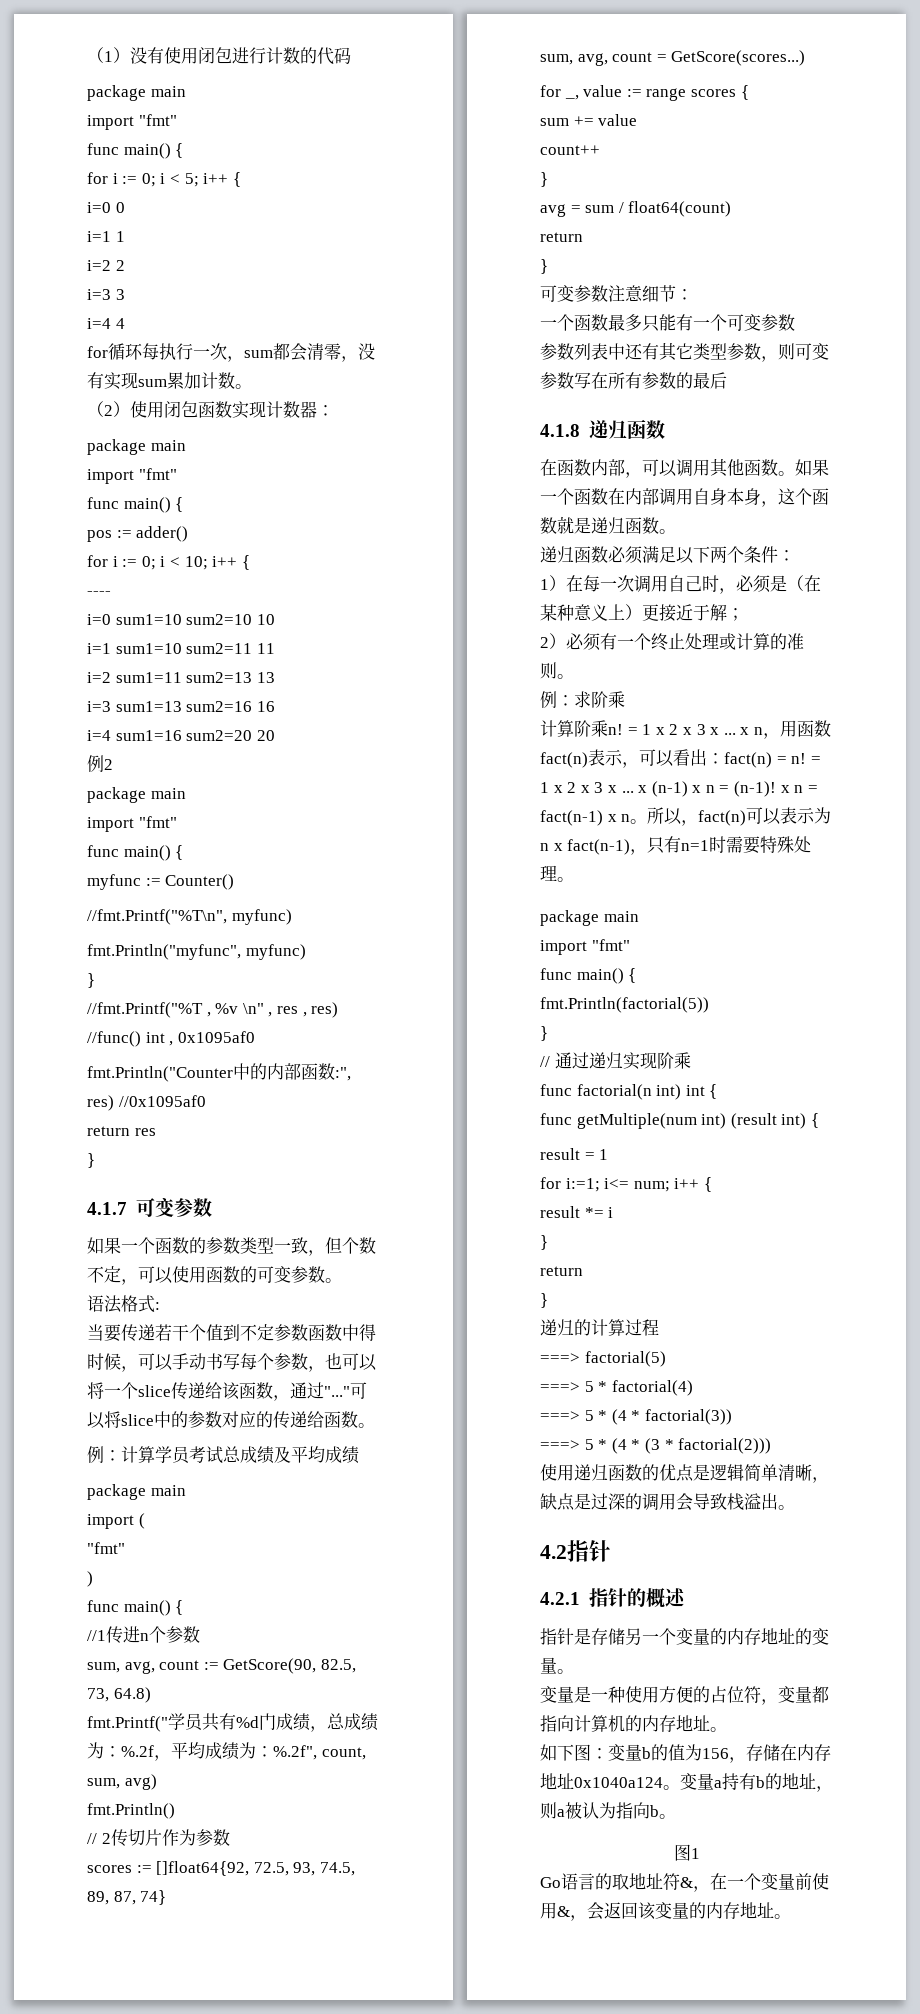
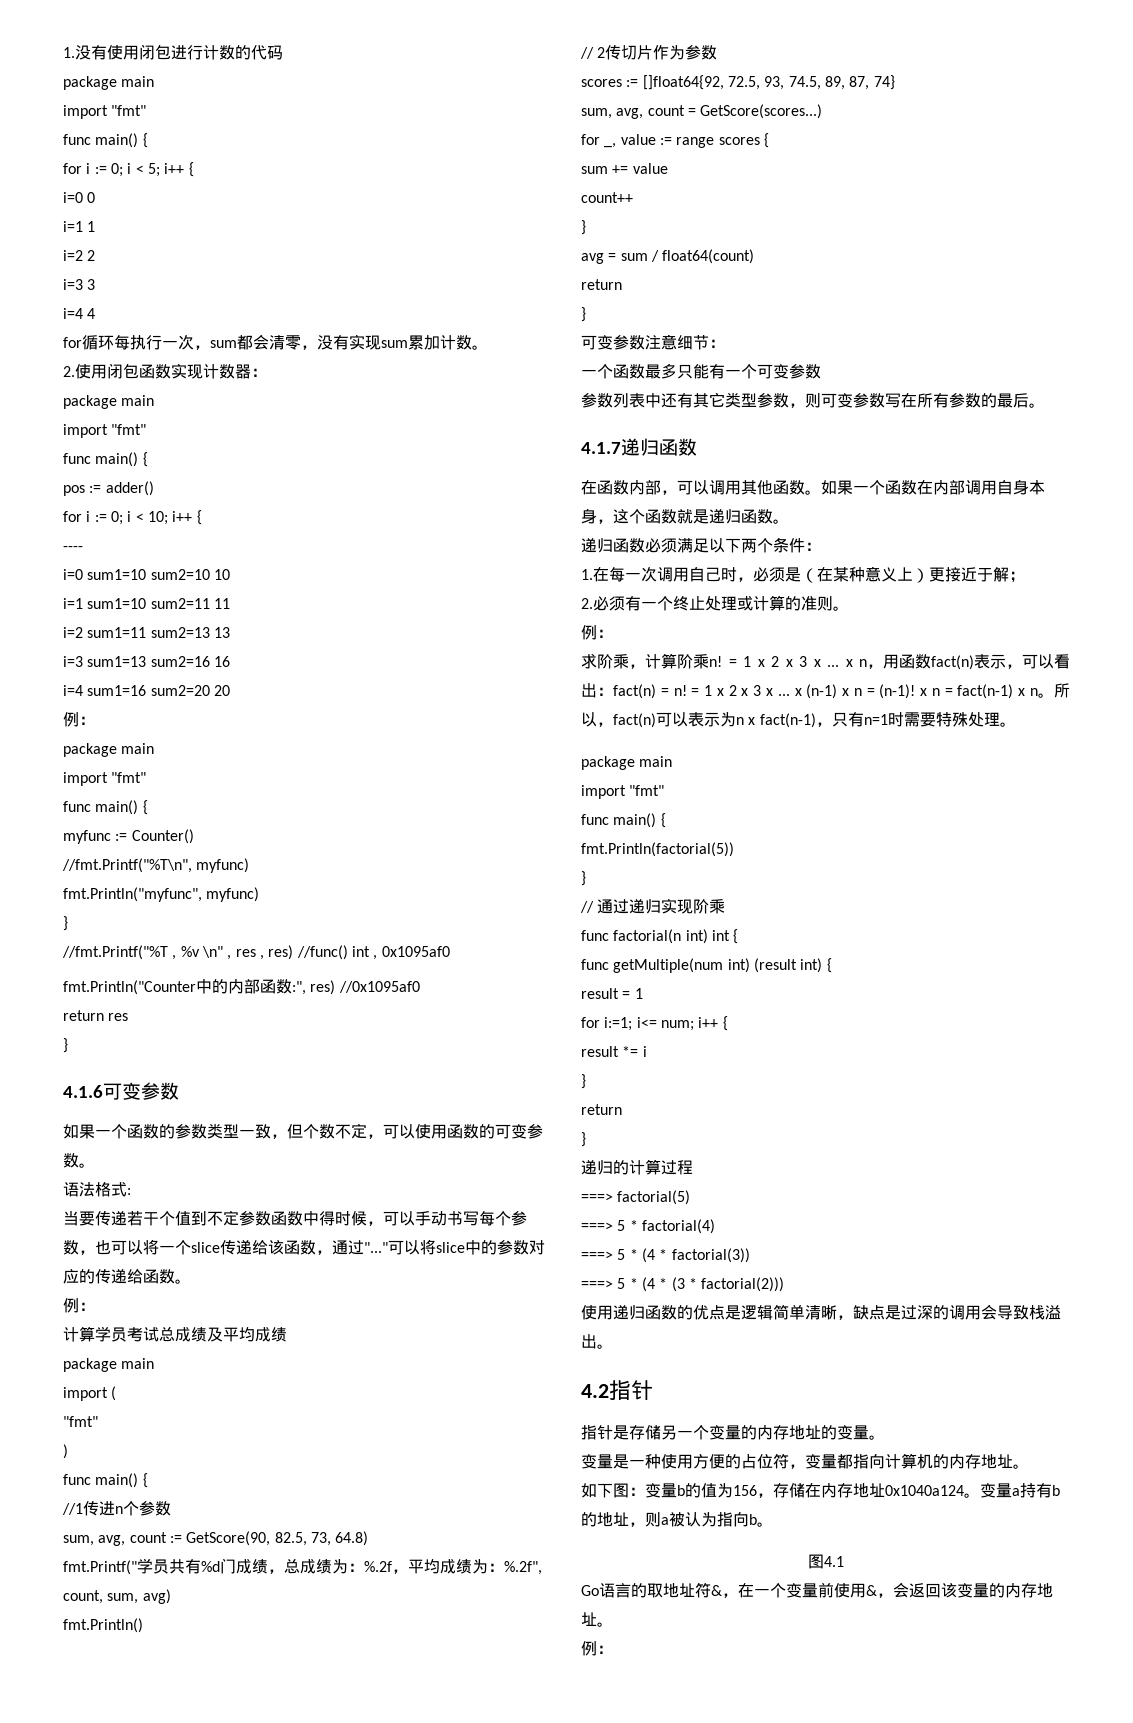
[87,47,130,63] （1） -> [63,47,75,58] 1.
[87,401,130,417] （2） -> [63,366,75,377] 2.
[104,759,113,770] 2 -> [79,716,95,725] ：
[87,1202,127,1215] 4.1.7 -> [63,1085,103,1098] 4.1.6
(121, 1455) none -> (95, 1306) //
[540,424,580,437] // 4.1.8 -> [1029,403,1045,408] [581,442,621,454] 。 // 4.1.7
[540,575,566,591] 1） -> [581,569,593,580] 1.
[540,633,566,649] 2） -> [581,598,593,609] 2.
(574, 700) none -> (613, 633) //
(625, 699) // -> [629,664,645,669] ，
[540,1588,686,1608] // 4.2.1指针的概述 -> (653, 1390) none
[690,1848,700,1859] 1 -> [823,1556,844,1567] 4.1
(791, 1916) none -> [581,1641,613,1656] // 例：

